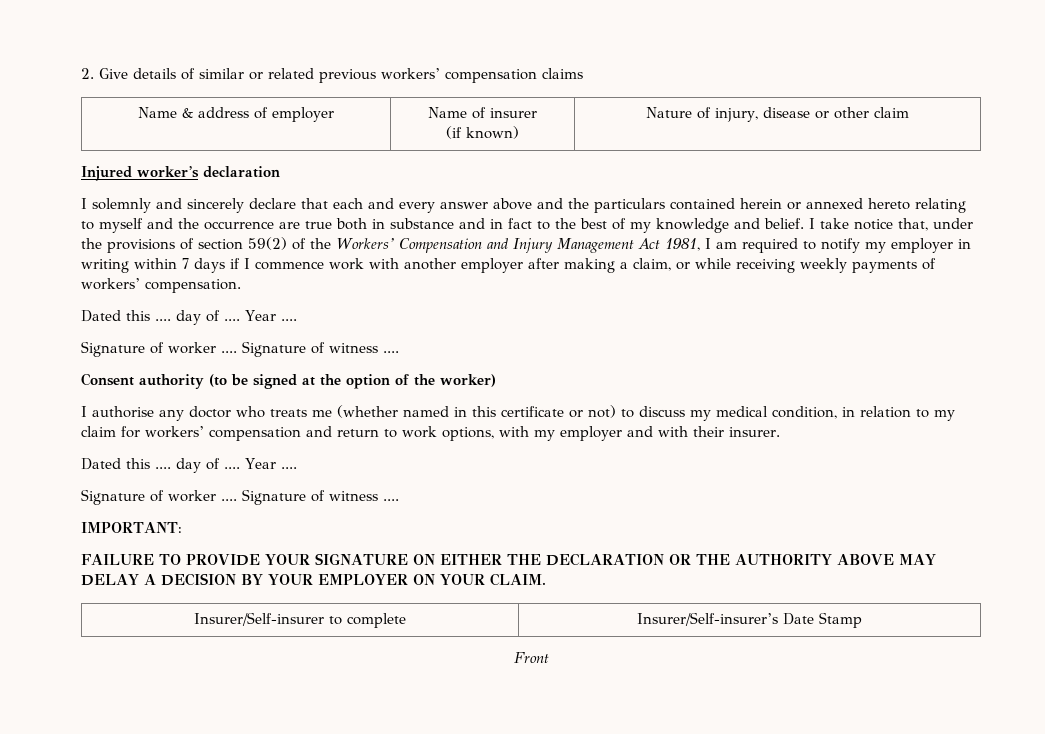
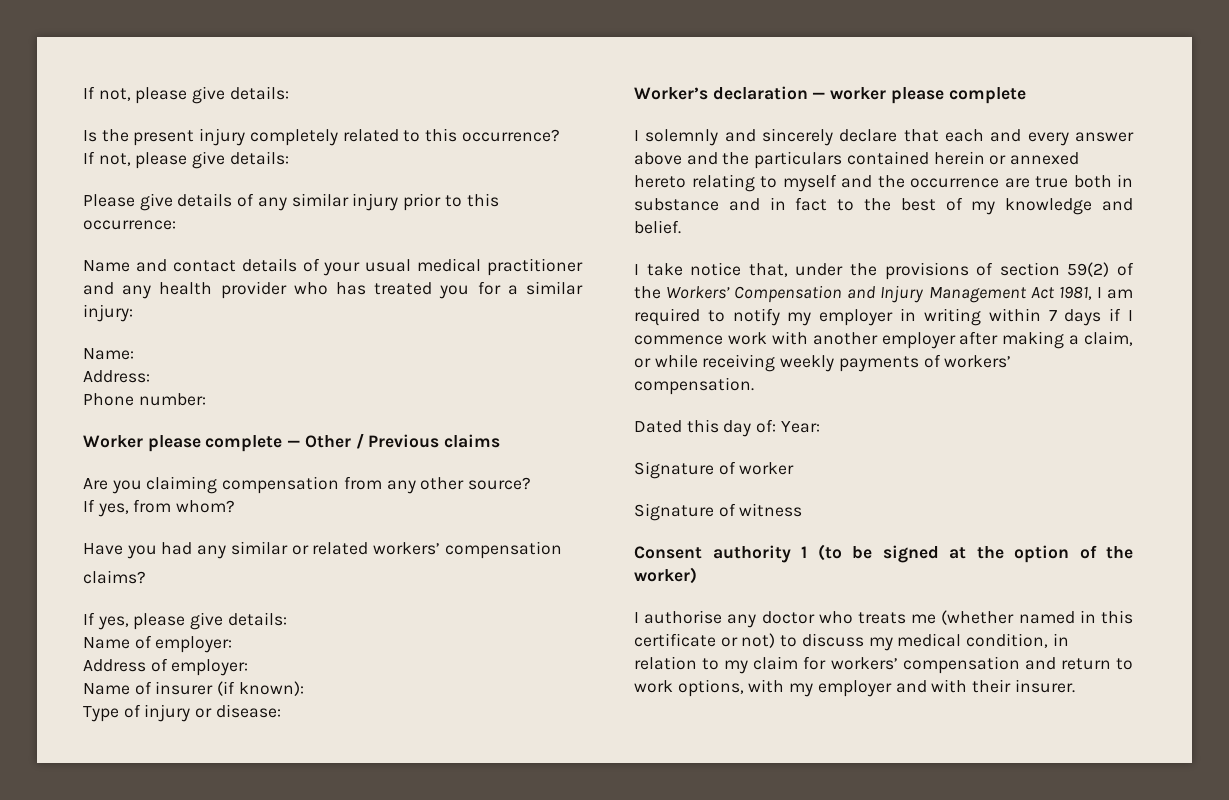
[81,68,195,80] 2. Give details of -> [83,86,289,104] [83,128,560,146] [83,151,289,169] [83,193,499,211] [83,220,176,230] [83,258,583,276] [83,281,583,299] [83,304,133,322] [83,348,134,360] [83,370,150,383] [83,393,206,406] [83,433,501,452] [83,476,532,494] [83,499,236,517] [83,542,227,559] If not, please give details: // Is the present injury completely related to this occurrence? // If not, please give details: // Please give details of any similar injury prior to this occurrence: // Name and contact details of your usual medical practitioner and any health provider who has treated you for a similar injury: // Name: // Address: // Phone number: // Worker please complete — Other / Previous claims // Are you claiming compensation from any other source? // If yes, from whom? // Have you had any
[319,68,583,83] [138,107,334,122] [428,107,537,119] [446,126,519,139] [646,107,909,122] [81,166,280,181] previous workers’ compensation claims // Name & address of employer | Name of insurer // (if known) | Nature of injury, disease or other claim // Injured worker’s declaration -> [373,541,562,559] [83,570,146,584] [83,612,287,630] [83,635,233,653] [83,658,249,676] [83,681,304,696] [83,704,281,722] [634,86,1026,104] workers’ compensation // claims? // If yes, please give details: // Name of employer: // Address of employer: // Name of insurer (if known): // Type of injury or disease: // Worker’s declaration — worker please complete
(804, 223) none -> (681, 227) //
[155,310,297,325] [81,341,399,357] .... day of .... Year .... // Signature of worker .... Signature of witness .... -> [723,419,820,437] [634,461,795,479] [634,503,803,521] day of: Year: // Signature of worker // Signature of witness
(204, 381) none -> [801,546,807,558] 1
[81,458,297,473] [81,489,399,505] [81,522,182,533] [81,553,936,566] [81,573,546,586] [194,612,406,628] [637,612,862,628] [513,652,549,663] // Dated this .... day of .... Year .... // Signature of worker .... Signature of witness .... // IMPORTANT: // FAILURE TO PROVIDE YOUR SIGNATURE ON EITHER THE DECLARATION OR THE AUTHORITY ABOVE MAY DELAY A DECISION BY YOUR EMPLOYER ON YOUR CLAIM. // Insurer/Self-insurer to complete | Insurer/Self-insurer’s Date Stamp // Front -> (1075, 686) none

